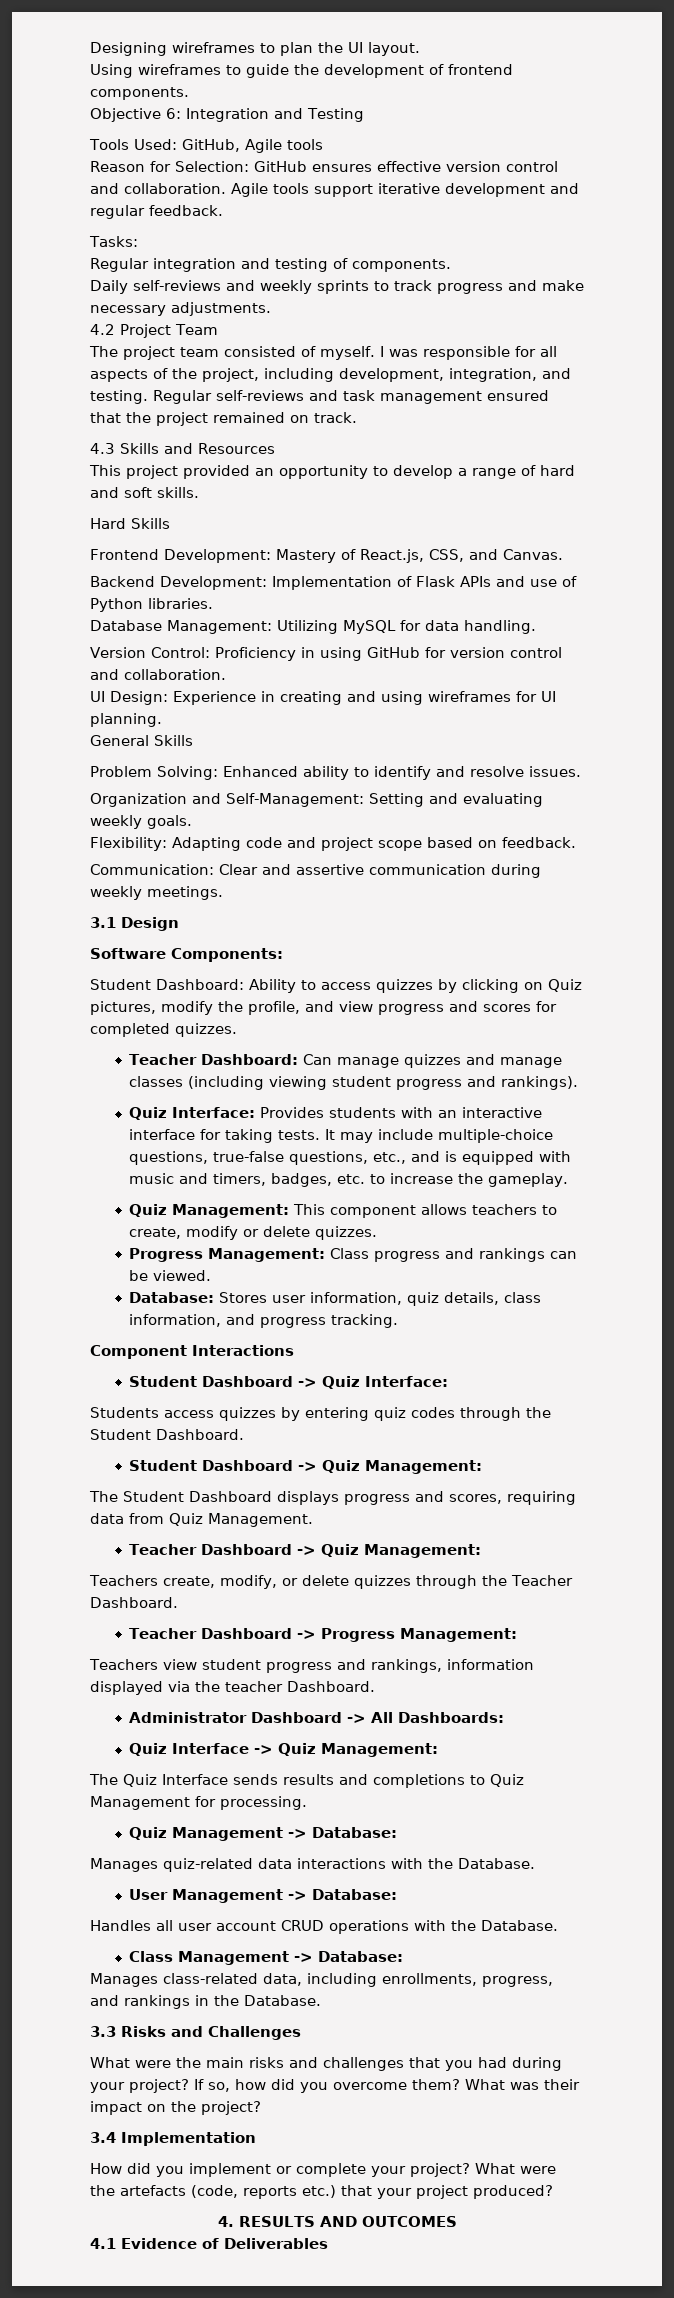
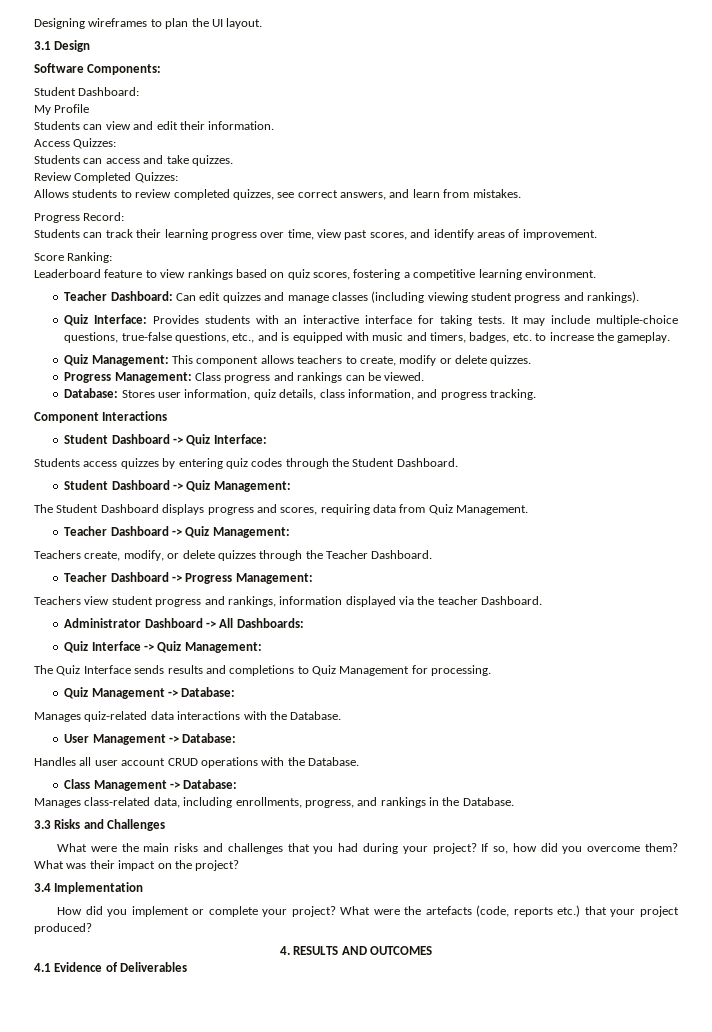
[90,64,513,78] [90,87,189,100] [90,108,364,122] [89,139,323,153] [90,161,558,172] [90,183,579,197] [90,205,223,219] [89,236,138,247] [90,258,451,272] [90,280,584,294] [90,302,271,316] [90,324,218,338] [89,346,557,360] [90,368,571,382] [90,390,549,404] [90,412,357,426] [90,443,275,454] [89,465,575,479] [90,487,199,498] [90,518,170,529] [90,549,563,563] [90,576,577,590] [90,598,213,612] [90,620,536,634] [90,647,562,661] [90,669,226,680] [90,691,556,705] [90,713,162,727] [90,735,193,746] [90,766,581,780] [90,793,543,807] [90,815,192,829] [90,837,576,851] [90,864,541,878] [90,886,223,900] // Using wireframes to guide the development of frontend components. // Objective 6: Integration and Testing // Tools Used: GitHub, Agile tools // Reason for Selection: GitHub ensures effective version control and collaboration. Agile tools support iterative development and regular feedback. // Tasks: // Regular integration and testing of components. // Daily self-reviews and weekly sprints to track progress and make necessary adjustments. // 4.2 Project Team // The project team consisted of myself. I was responsible for all aspects of the project, including development, integration, and testing. Regular self-reviews and task management ensured that the project remained on track. // 4.3 Skills and Resources // This project provided an opportunity to develop a range of hard and soft skills. // Hard Skills // Frontend Development: Mastery of React.js, CSS, and Canvas. // Backend Development: Implementation of Flask APIs and use of Python libraries. // Database Management: Utilizing MySQL for data handling. // Version Control: Proficiency in using GitHub for version control and collaboration. // UI Design: Experience in creating and using wireframes for UI planning. // General Skills // Problem Solving: Enhanced ability to identify and resolve issues. // Organization and Self-Management: Setting and evaluating weekly goals. // Flexibility: Adapting code and project scope based on feedback. // Communication: Clear and assertive communication during weekly meetings. -> (263, 23) none
[249,979,582,993] [90,1001,557,1015] [90,1023,237,1037] Ability to access quizzes by clicking on Quiz pictures, modify the profile, and view progress and scores for completed quizzes. -> [34,104,90,115] [34,121,275,130] [34,138,117,149] [34,155,233,166] [34,172,178,183] [34,189,521,200] [34,212,125,223] [34,229,597,240] [34,252,113,263] [34,269,596,280] // My Profile // Students can view and edit their information. // Access Quizzes: // Students can access and take quizzes. // Review Completed Quizzes: // Allows students to review completed quizzes, see correct answers, and learn from mistakes. // Progress Record: // Students can track their learning progress over time, view past scores, and identify areas of improvement. // Score Ranking: // Leaderboard feature to view rankings based on quiz scores, fostering a competitive learning environment.
[337,1057,400,1068] manage -> [199,292,221,301] edit

